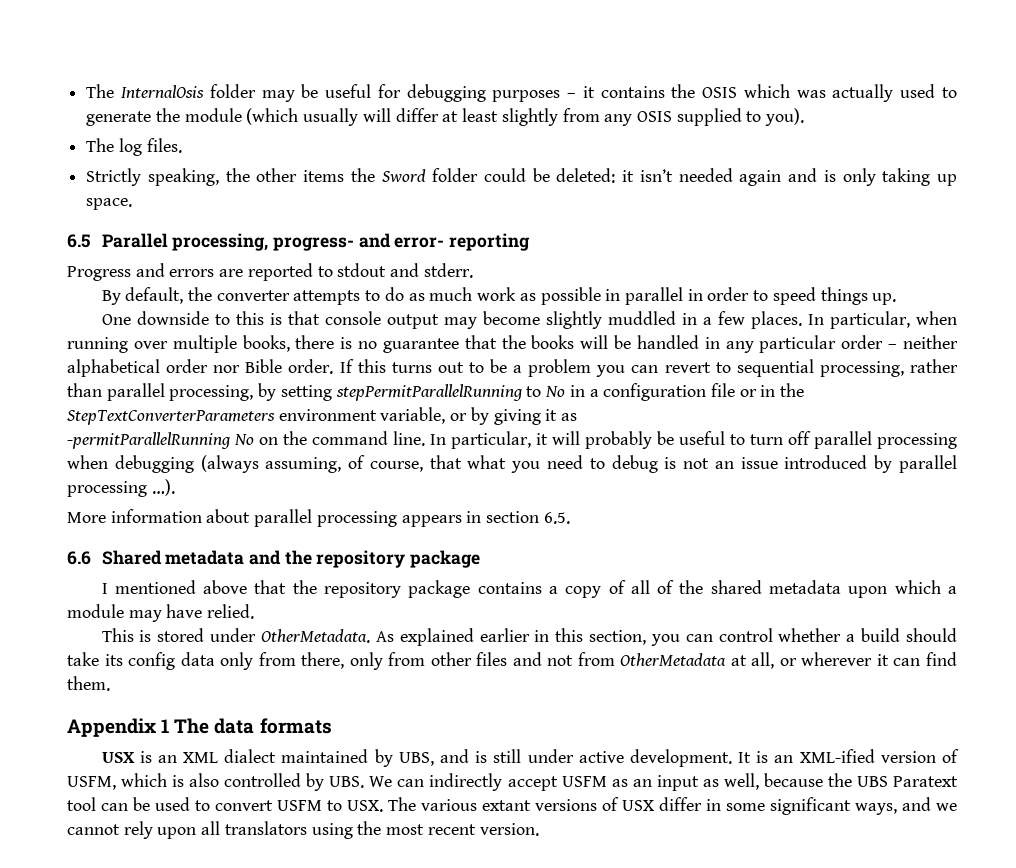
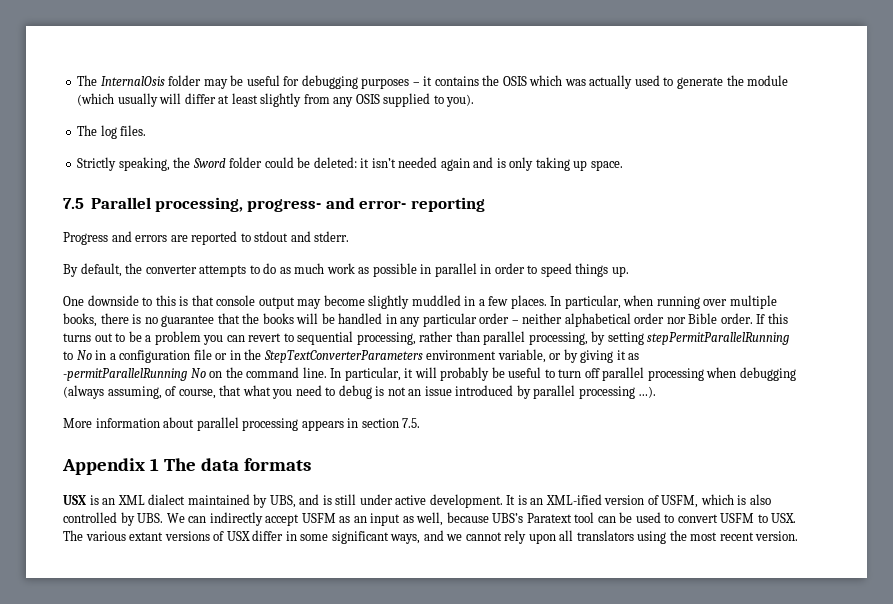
[256,168,375,182] other items the -> (191, 162) none
[67,234,90,248] 6.5 -> [63,198,84,209] 7.5
[543,512,570,524] [67,550,481,568] [101,580,957,598] [67,604,255,622] [101,628,958,646] [67,652,957,670] [67,676,110,691] 6.5. // 6.6 Shared metadata and the repository package // I mentioned above that the repository package contains a copy of all of the shared metadata upon which a module may have relied. // This is stored under OtherMetadata. As explained earlier in this section, you can control whether a build should take its config data only from there, only from other files and not from OtherMetadata at all, or wherever it can find them. -> [402,418,421,428] 7.5.
[827,773,888,787] the UBS -> [492,513,524,523] UBS’s

